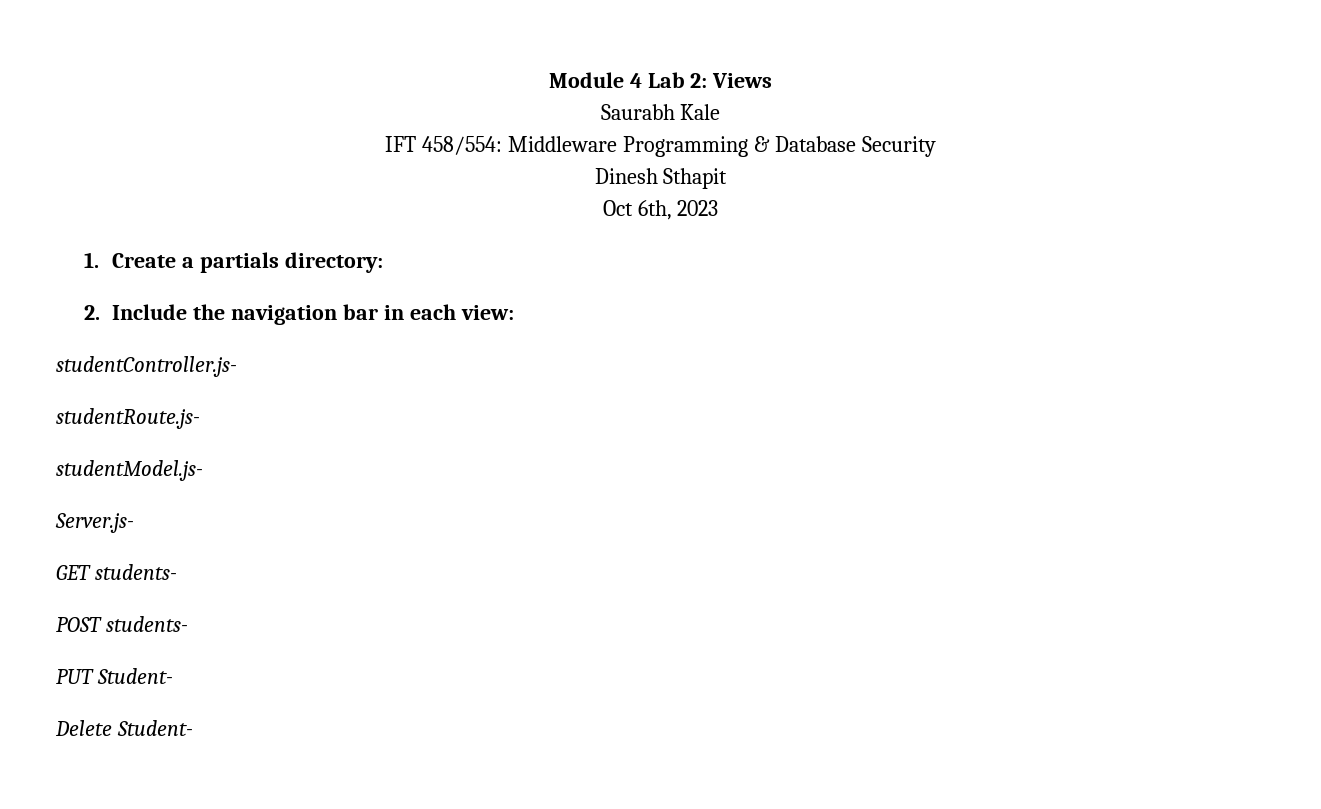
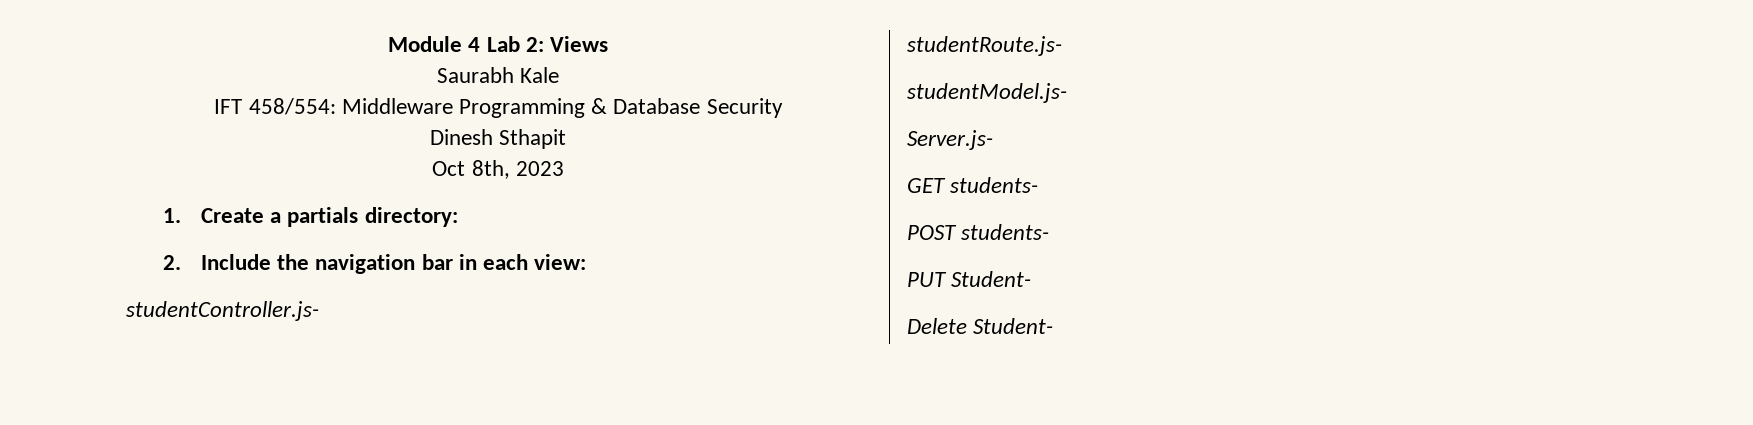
[637,200,672,220] 6th, -> [471,160,510,179] 8th,

